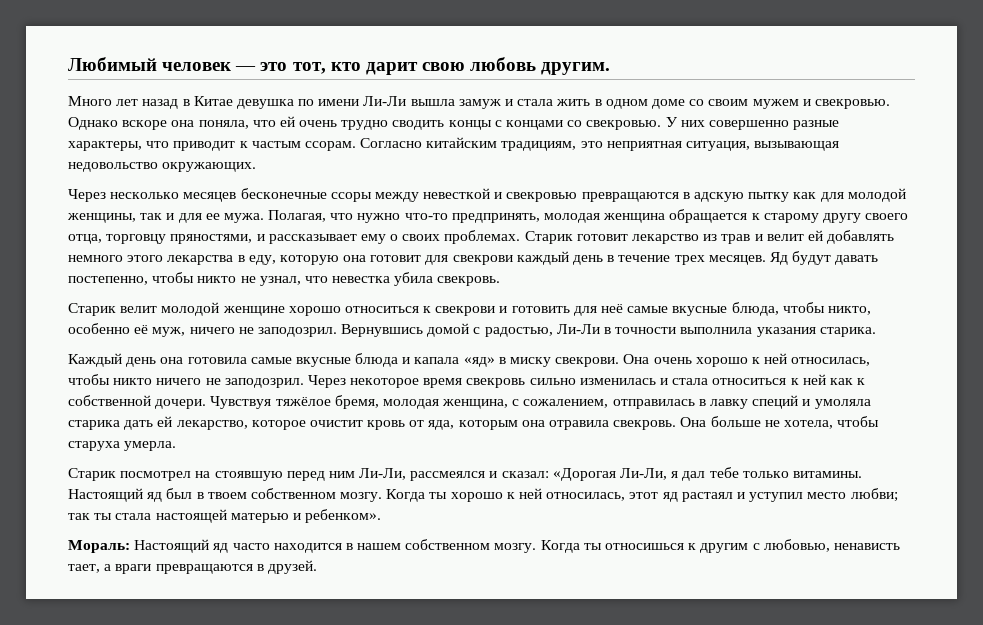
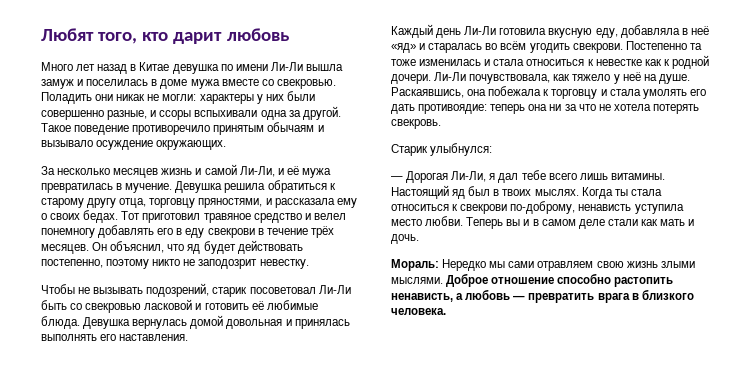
[68,57,326,74] Любимый человек — это тот, -> [41,28,138,44] Любят того,
[421,57,611,75] свою любовь другим. -> [226,28,289,41] любовь
[517,99,890,109] [68,116,840,130] [68,137,840,151] [68,162,158,172] стала жить в одном доме со своим мужем и свекровью. Однако вскоре она поняла, что ей очень трудно сводить концы с концами со свекровью. У них совершенно разные характеры, что приводит к частым ссорам. Согласно китайским традициям, это неприятная ситуация, вызывающая недовольство -> [86,79,336,89] [41,91,315,104] [41,106,341,120] [41,122,324,135] [41,140,154,150] поселилась в доме мужа вместе со свекровью. Поладить они никак не могли: характеры у них были совершенно разные, и ссоры вспыхивали одна за другой. Такое поведение противоречило принятым обычаям и вызывало осуждение
[68,189,106,202] Через -> [41,166,55,175] За
[240,188,906,202] [67,209,748,223] бесконечные ссоры между невесткой и свекровью превращаются в адскую пытку как для молодой женщины, так и для ее мужа. Полагая, что нужно что-то предпринять, молодая женщина обращается -> [161,164,331,178] [41,180,327,193] жизнь и самой Ли-Ли, и её мужа превратилась в мучение. Девушка решила обратиться
[865,213,909,220] своего -> (117, 203) none
[268,234,357,244] рассказывает -> [274,198,335,208] рассказала
[444,230,895,244] [68,251,879,265] [68,272,501,286] [68,302,871,316] [68,323,876,337] [68,353,871,367] [68,374,576,388] проблемах. Старик готовит лекарство из трав и велит ей добавлять немного этого лекарства в еду, которую она готовит для свекрови каждый день в течение трех месяцев. Яд будут давать постепенно, чтобы никто не узнал, что невестка убила свекровь. // Старик велит молодой женщине хорошо относиться к свекрови и готовить для неё самые вкусные блюда, чтобы никто, особенно её муж, ничего не заподозрил. Вернувшись домой с радостью, Ли-Ли в точности выполнила указания старика. // Каждый день она готовила самые вкусные блюда и капала «яд» в миску свекрови. Она очень хорошо к ней относилась, чтобы никто ничего не заподозрил. Через некоторое время свекровь сильно -> [83,210,346,223] [41,225,334,238] [41,240,303,254] [41,259,309,269] [41,283,351,297] [41,299,318,313] [41,315,350,329] [41,334,189,341] [391,24,709,38] [391,41,702,53] [391,59,416,66] бедах. Тот приготовил травяное средство и велел понемногу добавлять его в еду свекрови в течение трёх месяцев. Он объяснил, что яд будет действовать постепенно, поэтому никто не заподозрит невестку. // Чтобы не вызывать подозрений, старик посоветовал Ли-Ли быть со свекровью ласковой и готовить её любимые блюда. Девушка вернулась домой довольная и принялась выполнять его наставления. // Каждый день Ли-Ли готовила вкусную еду, добавляла в неё «яд» и старалась во всём угодить свекрови. Постепенно та тоже
[802,374,826,385] ней -> [595,59,642,66] невестке
[68,395,871,409] [68,416,880,430] [68,441,177,451] [68,468,616,481] собственной дочери. Чувствуя тяжёлое бремя, молодая женщина, с сожалением, отправилась в лавку специй и умоляла старика дать ей лекарство, которое очистит кровь от яда, которым она отравила свекровь. Она больше не хотела, чтобы старуха умерла. // Старик посмотрел на стоявшую перед ним Ли-Ли, рассмеялся и сказал: «Дорогая -> [671,55,709,69] [391,72,690,84] [391,86,706,99] [391,104,699,114] [391,119,441,129] [391,143,493,156] [391,171,449,183] родной дочери. Ли-Ли почувствовала, как тяжело у неё на душе. Раскаявшись, она побежала к торговцу и стала умолять его дать противоядие: теперь она ни за что не хотела потерять свекровь. // Старик улыбнулся: // — Дорогая
[742,471,789,478] только -> [548,173,608,180] всего лишь
[207,488,898,502] [68,509,382,523] [68,539,900,553] [68,560,317,574] твоем собственном мозгу. Когда ты хорошо к ней относилась, этот яд растаял и уступил место любви; так ты стала настоящей матерью и ребенком». // Мораль: Настоящий яд часто находится в нашем собственном мозгу. Когда ты относишься к другим с любовью, ненависть тает, а враги превращаются в друзей. -> [502,187,662,199] [391,201,684,214] [391,216,695,229] [391,234,419,244] [391,259,695,271] [391,273,674,287] [391,289,694,303] [391,308,446,315] твоих мыслях. Когда ты стала относиться к свекрови по-доброму, ненависть уступила место любви. Теперь вы и в самом деле стали как мать и дочь. // Мораль: Нередко мы сами отравляем свою жизнь злыми мыслями. Доброе отношение способно растопить ненависть, а любовь — превратить врага в близкого человека.

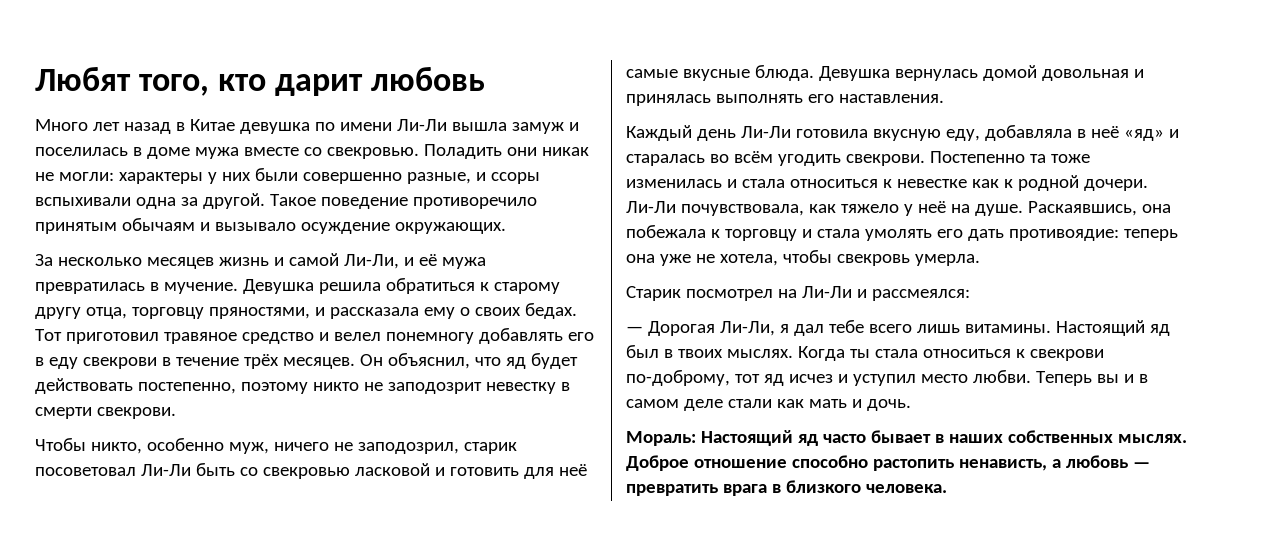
[259,259,309,269] [41,283,210,297] невестку. // Чтобы не вызывать подозрений, -> [485,382,570,394] [35,407,176,419] [35,438,459,454] невестку в смерти свекрови. // Чтобы никто, особенно муж, ничего не заподозрил,
[251,300,318,310] её любимые -> [523,464,587,479] [626,69,750,81] для неё самые вкусные
[549,104,699,114] [391,119,441,129] [391,143,493,156] ни за что не хотела потерять свекровь. // Старик улыбнулся: -> [659,250,980,266] [626,286,970,301] уже не хотела, чтобы свекровь умерла. // Старик посмотрел на Ли-Ли и рассмеялся:
[578,204,684,214] ненависть уступила -> [734,374,916,386] тот яд исчез и уступил
[442,259,695,271] [391,277,443,284] Нередко мы сами отравляем свою жизнь злыми мыслями. -> [700,430,1187,446] Настоящий яд часто бывает в наших собственных мыслях.

